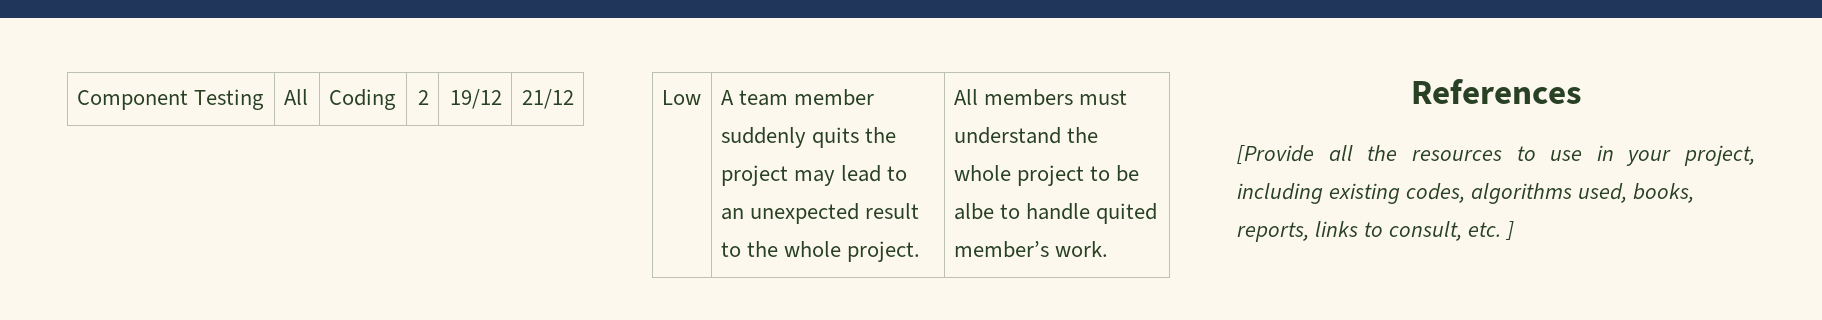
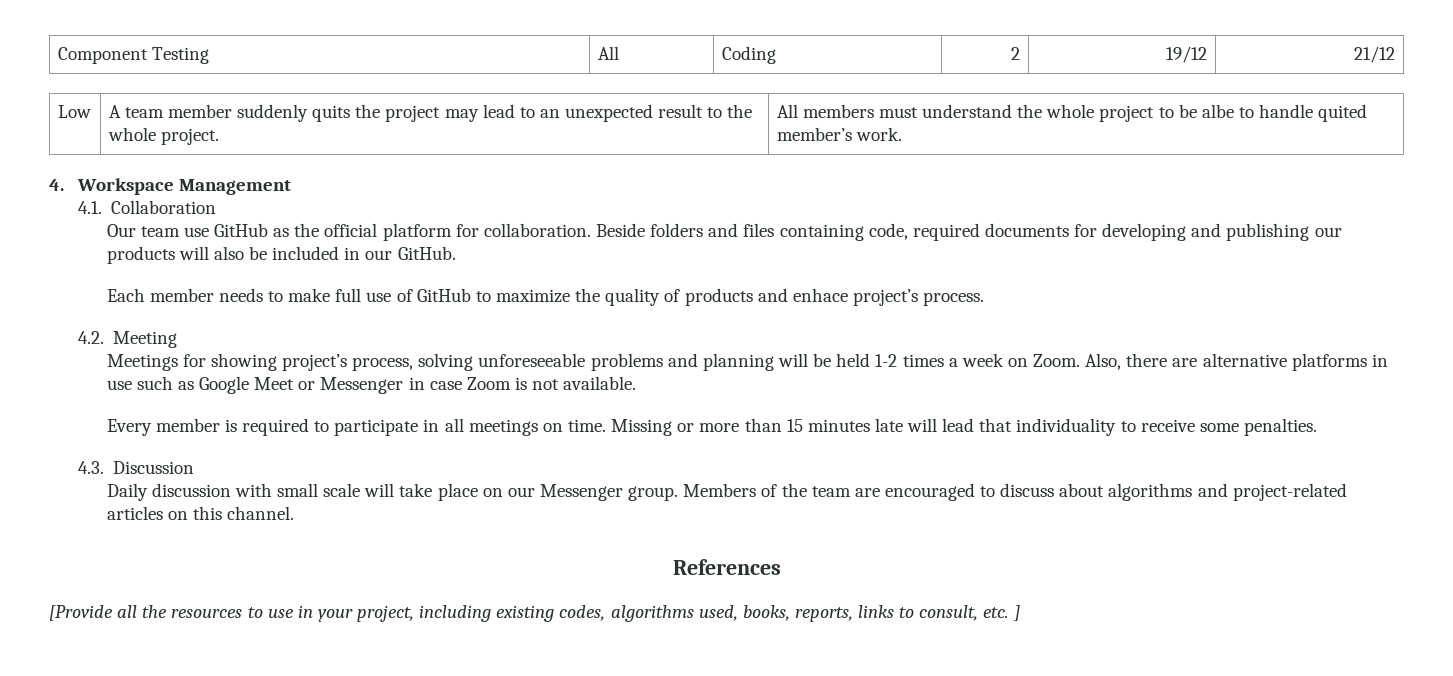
(1108, 249) none -> [49,178,291,195] [77,200,217,214] [106,223,1342,241] [106,246,456,264] [106,288,985,306] [77,331,178,348] [106,353,1388,371] [106,376,637,394] [106,418,1317,436] [77,461,195,474] [106,483,1347,501] [106,506,295,520] // 4. Workspace Management // 4.1. Collaboration // Our team use GitHub as the official platform for collaboration. Beside folders and files containing code, required documents for developing and publishing our products will also be included in our GitHub. // Each member needs to make full use of GitHub to maximize the quality of products and enhace project’s process. // 4.2. Meeting // Meetings for showing project’s process, solving unforeseeable problems and planning will be held 1-2 times a week on Zoom. Also, there are alternative platforms in use such as Google Meet or Messenger in case Zoom is not available. // Every member is required to participate in all meetings on time. Missing or more than 15 minutes late will lead that individuality to receive some penalties. // 4.3. Discussion // Daily discussion with small scale will take place on our Messenger group. Members of the team are encouraged to discuss about algorithms and project-related articles on this channel.

